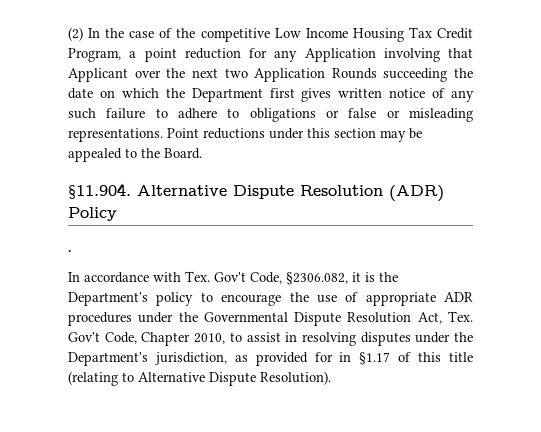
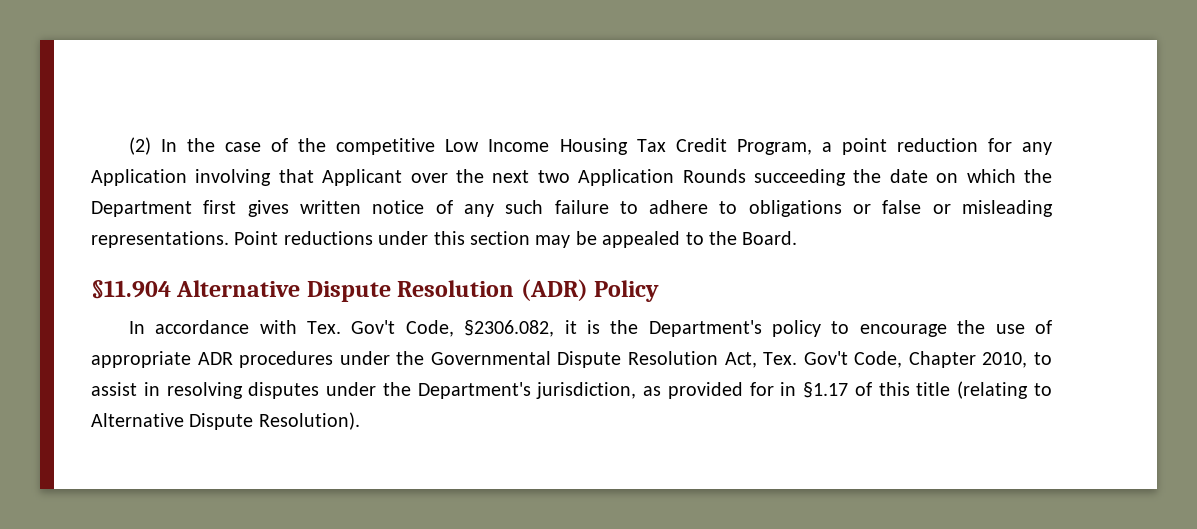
[68,183,131,199] §11.904. -> [91,280,171,299] §11.904
[68,250,72,252] // . -> (660, 291) none

